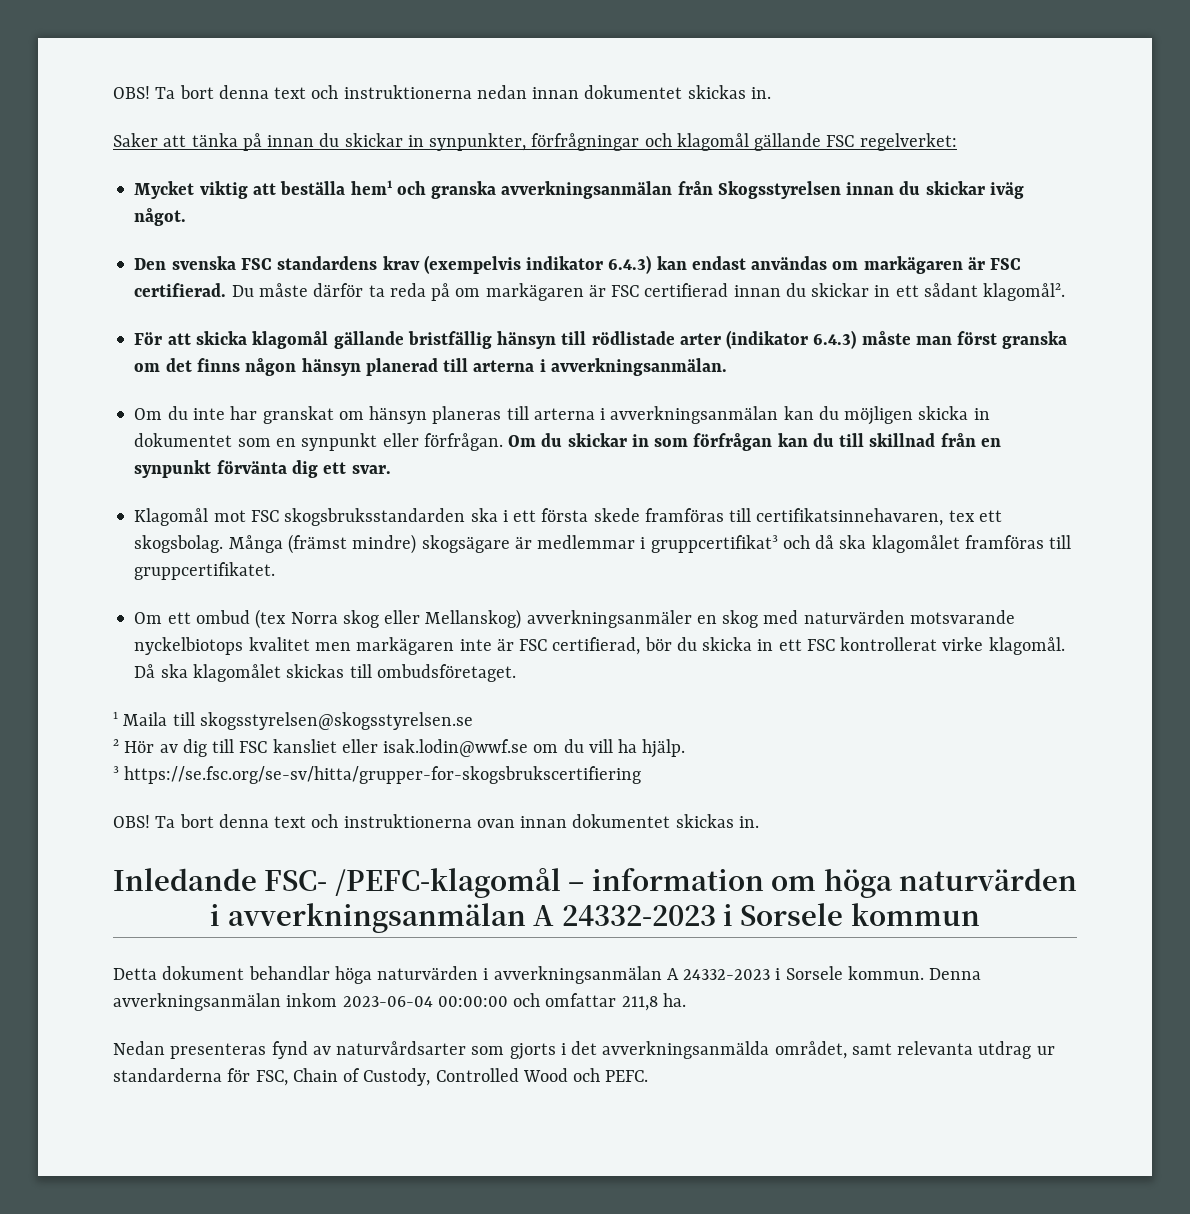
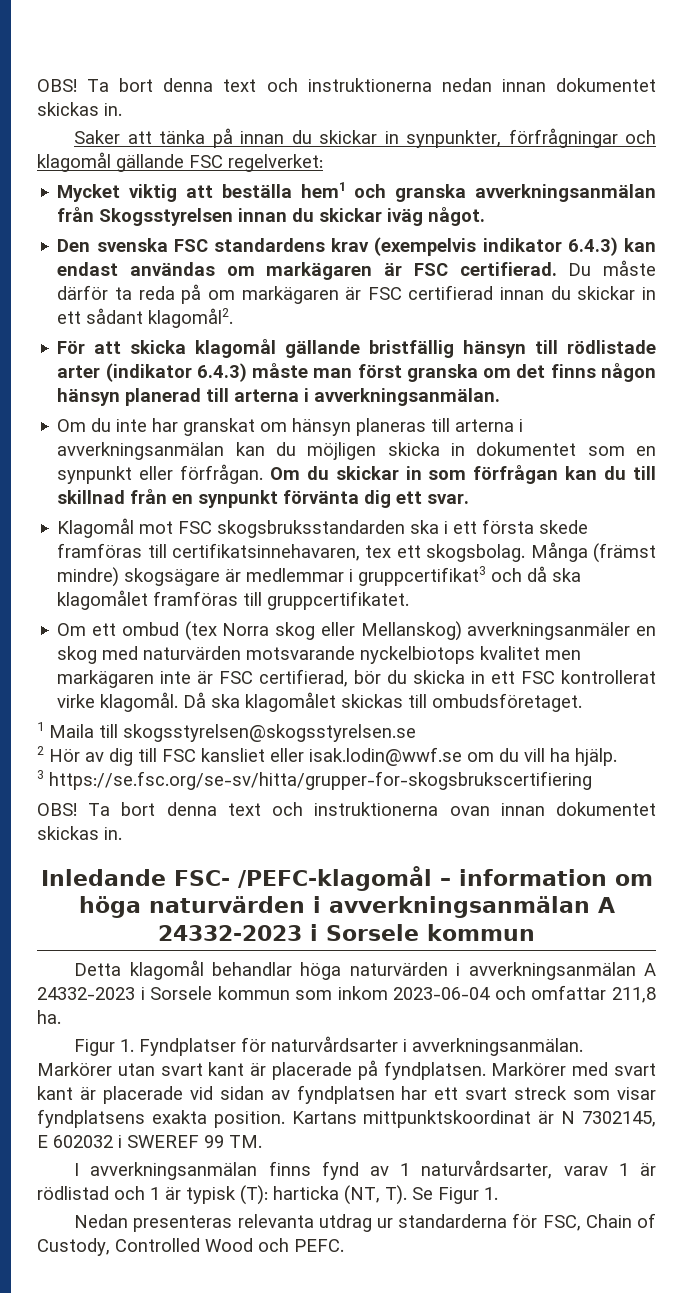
[162,966,245,980] dokument -> [129,960,204,980] klagomål
[847,966,982,980] [113,993,281,1011] kommun. Denna avverkningsanmälan -> [217,986,333,1000] kommun som
[437,996,508,1007] 00:00:00 -> (491, 993) none
[113,1041,892,1060] Nedan presenteras fynd av naturvårdsarter som gjorts i det avverkningsanmälda området, samt -> [74,1036,584,1056] [37,1060,656,1080] [37,1085,656,1104] [37,1109,656,1128] [37,1135,262,1148] [74,1160,656,1180] [37,1185,498,1205] [74,1214,233,1232] Figur 1. Fyndplatser för naturvårdsarter i avverkningsanmälan. Markörer utan svart kant är placerade på fyndplatsen. Markörer med svart kant är placerade vid sidan av fyndplatsen har ett svart streck som visar fyndplatsens exakta position. Kartans mittpunktskoordinat är N 7302145, E 602032 i SWEREF 99 TM. // I avverkningsanmälan finns fynd av 1 naturvårdsarter, varav 1 är rödlistad och 1 är typisk (T): harticka (NT, T). Se Figur 1. // Nedan presenteras

